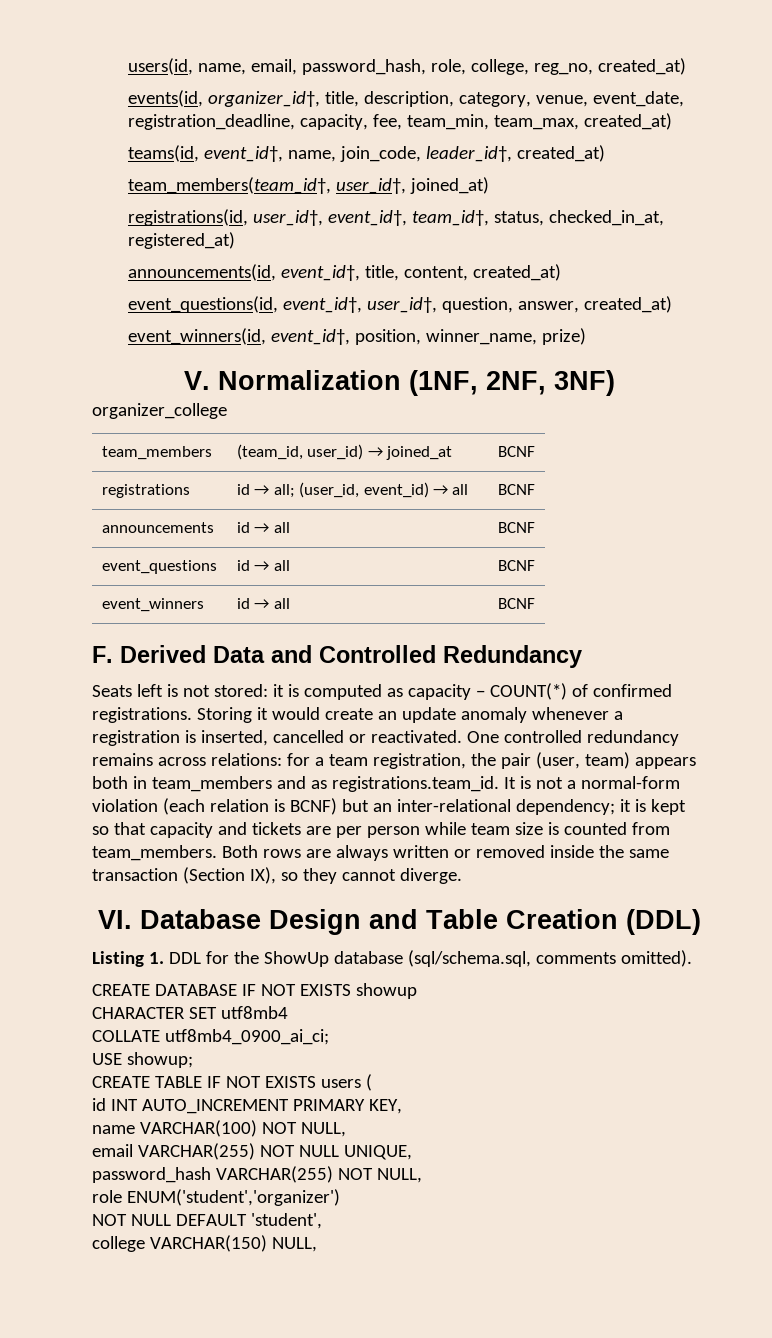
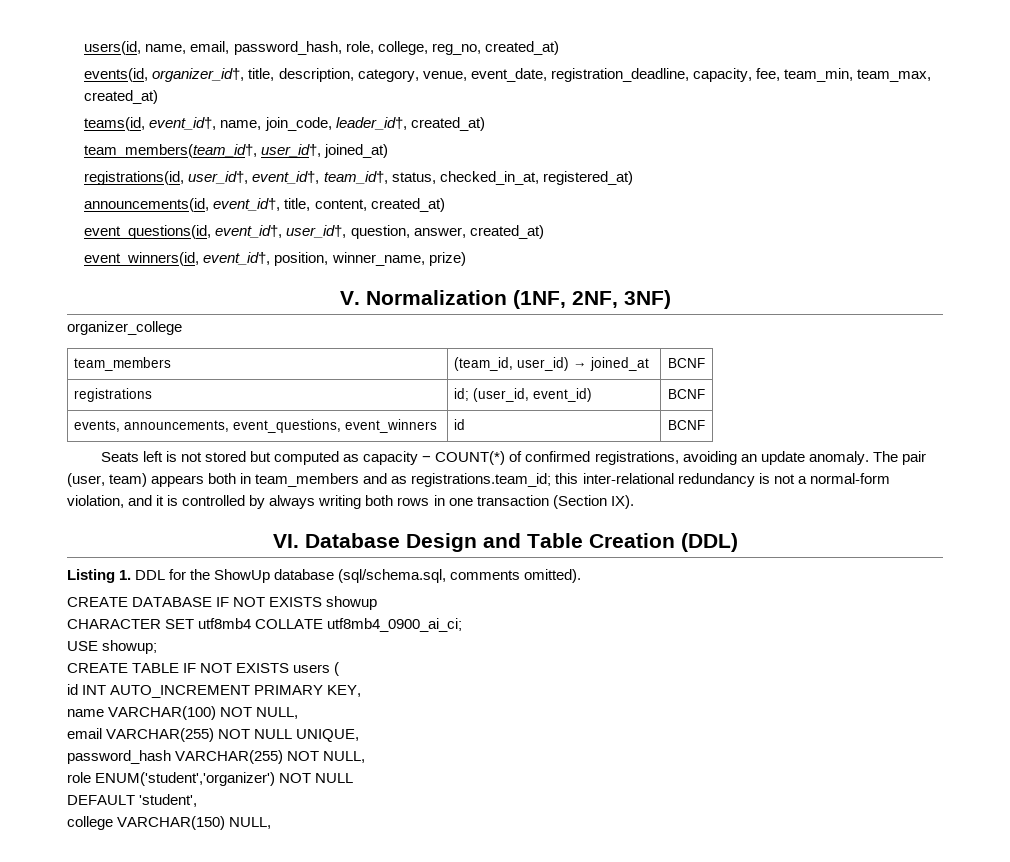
[236,484,295,498] id → all; -> [454,388,470,401] id;
[432,484,469,495] [497,484,535,495] [101,522,214,533] [236,522,290,533] [497,522,535,533] [101,560,217,574] [236,560,290,571] [497,560,535,571] → all | BCNF // announcements | id → all | BCNF // event_questions | id → all | BCNF // -> [668,389,705,399] [74,419,342,433] | BCNF // events, announcements, event_questions,
[254,598,290,609] [497,598,535,609] [92,645,582,668] → all | BCNF // F. Derived Data and Controlled Redundancy -> [668,420,705,430] | BCNF
[213,684,299,697] stored: it is -> [205,451,272,462] stored but
[92,707,623,723] [92,730,679,746] [92,753,496,769] registrations. Storing it would create an update anomaly whenever a registration is inserted, cancelled or reactivated. One controlled redundancy remains across relations: for a team registration, the -> [594,451,898,465] registrations, avoiding an update anomaly. The
[331,776,680,792] [92,798,686,815] [92,822,670,838] [92,845,669,861] [92,867,462,884] registrations.team_id. It is not a normal-form violation (each relation is BCNF) but an inter-relational dependency; it is kept so that capacity and tickets are per person while team size is counted from team_members. Both rows are always written or removed inside the same transaction (Section IX), so they cannot diverge. -> [411,473,890,487] [67,495,634,509] registrations.team_id; this inter-relational redundancy is not a normal-form violation, and it is controlled by always writing both rows in one transaction (Section IX).
(288, 1012) // -> (252, 623) none
[92,1214,171,1226] // NOT NULL -> [279,773,354,783] NOT NULL //

